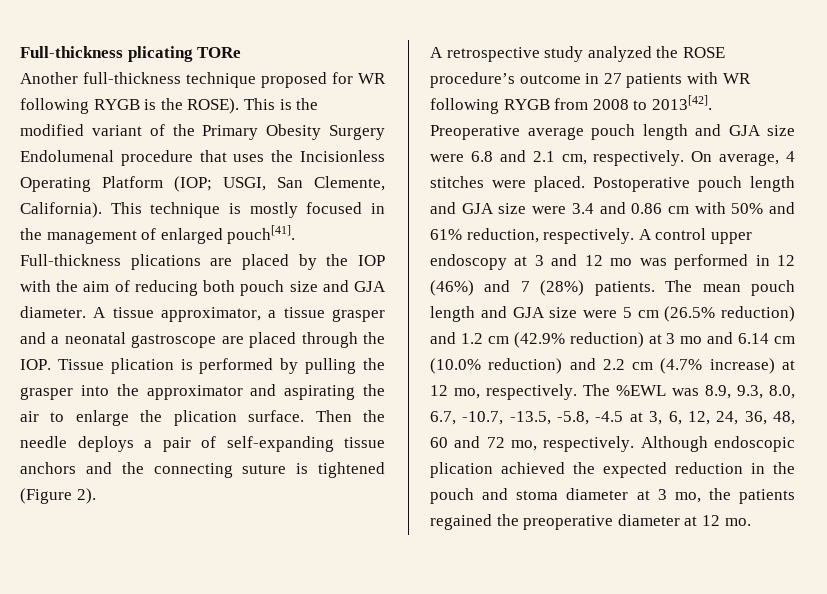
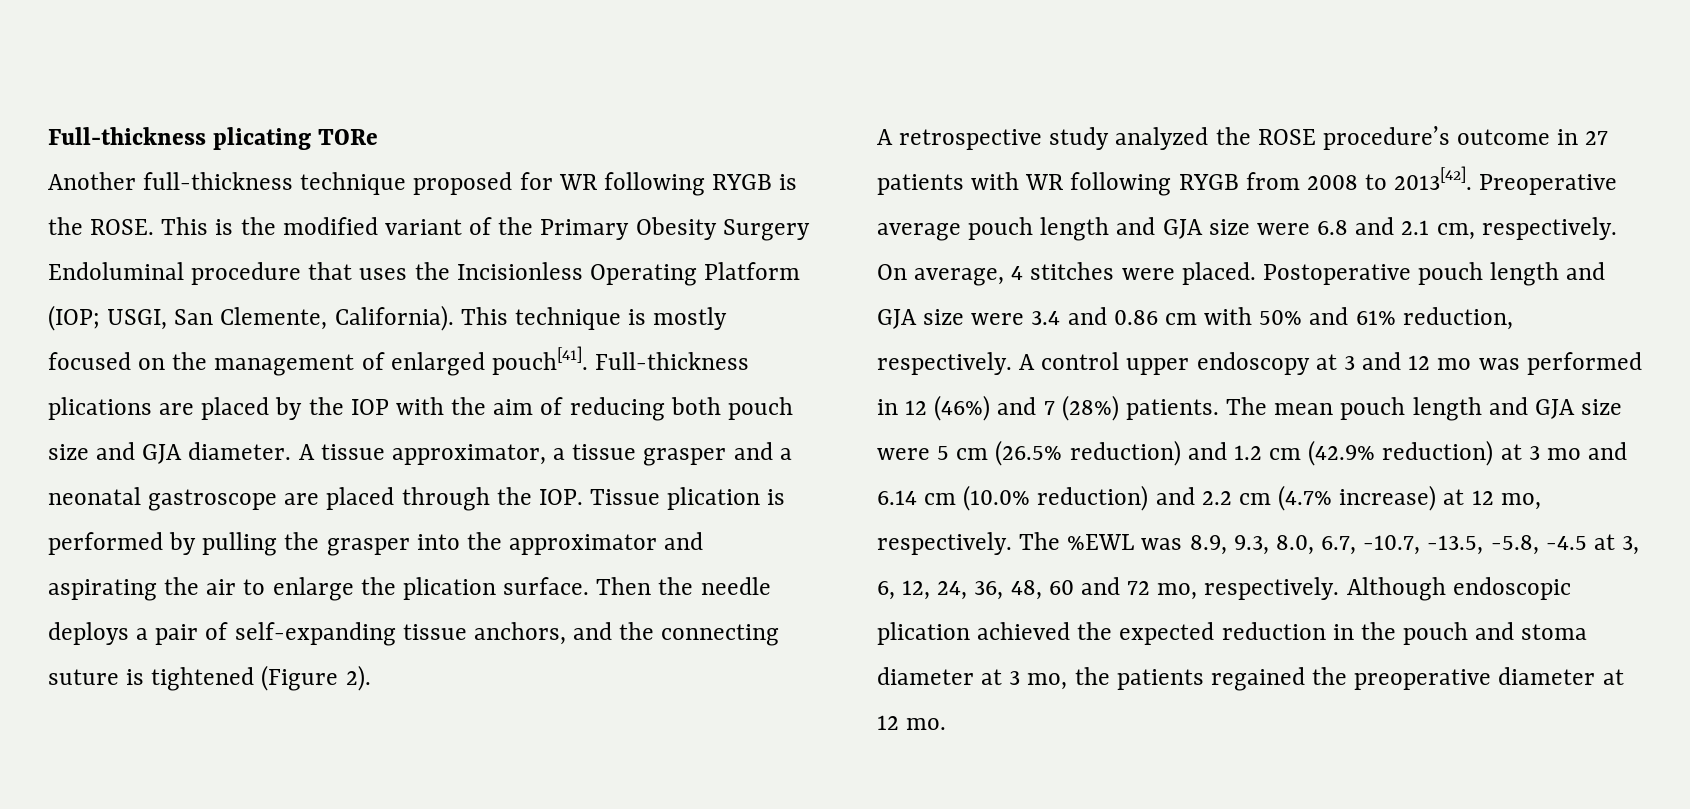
[187,98,240,114] ROSE). -> [90,219,155,235] ROSE.
[20,150,114,162] Endolumenal -> [48,262,184,280] Endoluminal
[371,203,385,214] in -> [138,358,166,370] on
[20,462,76,474] anchors -> [473,622,566,645] anchors,

